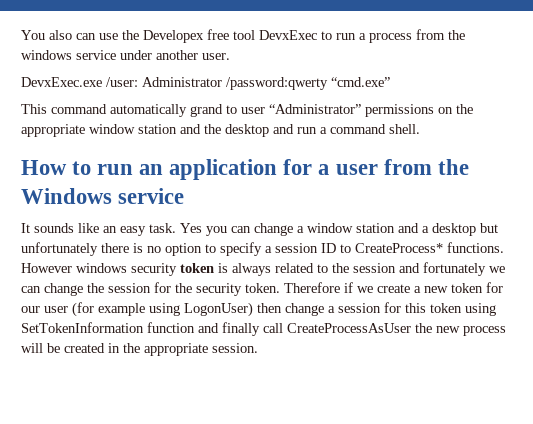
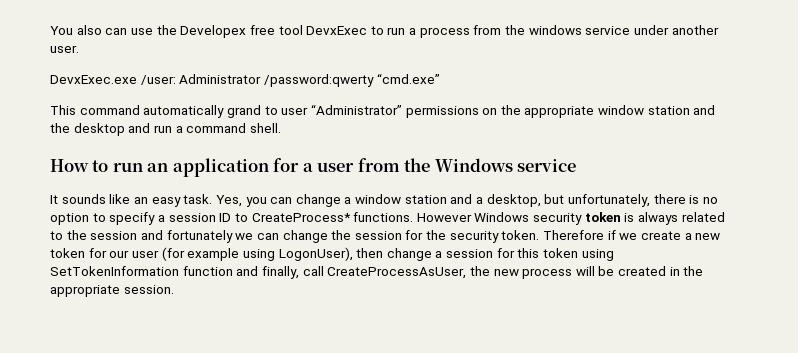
[180,223,202,233] Yes -> [215,195,242,207] Yes,
[432,223,498,236] [21,242,98,256] desktop but unfortunately -> [486,194,650,207] desktop, but unfortunately,
[76,263,127,273] windows -> [474,212,530,222] Windows
[184,302,253,317] LogonUser) -> [278,247,353,261] LogonUser),
[222,322,411,336] finally call CreateProcessAsUser -> [261,266,467,279] finally, call CreateProcessAsUser,

